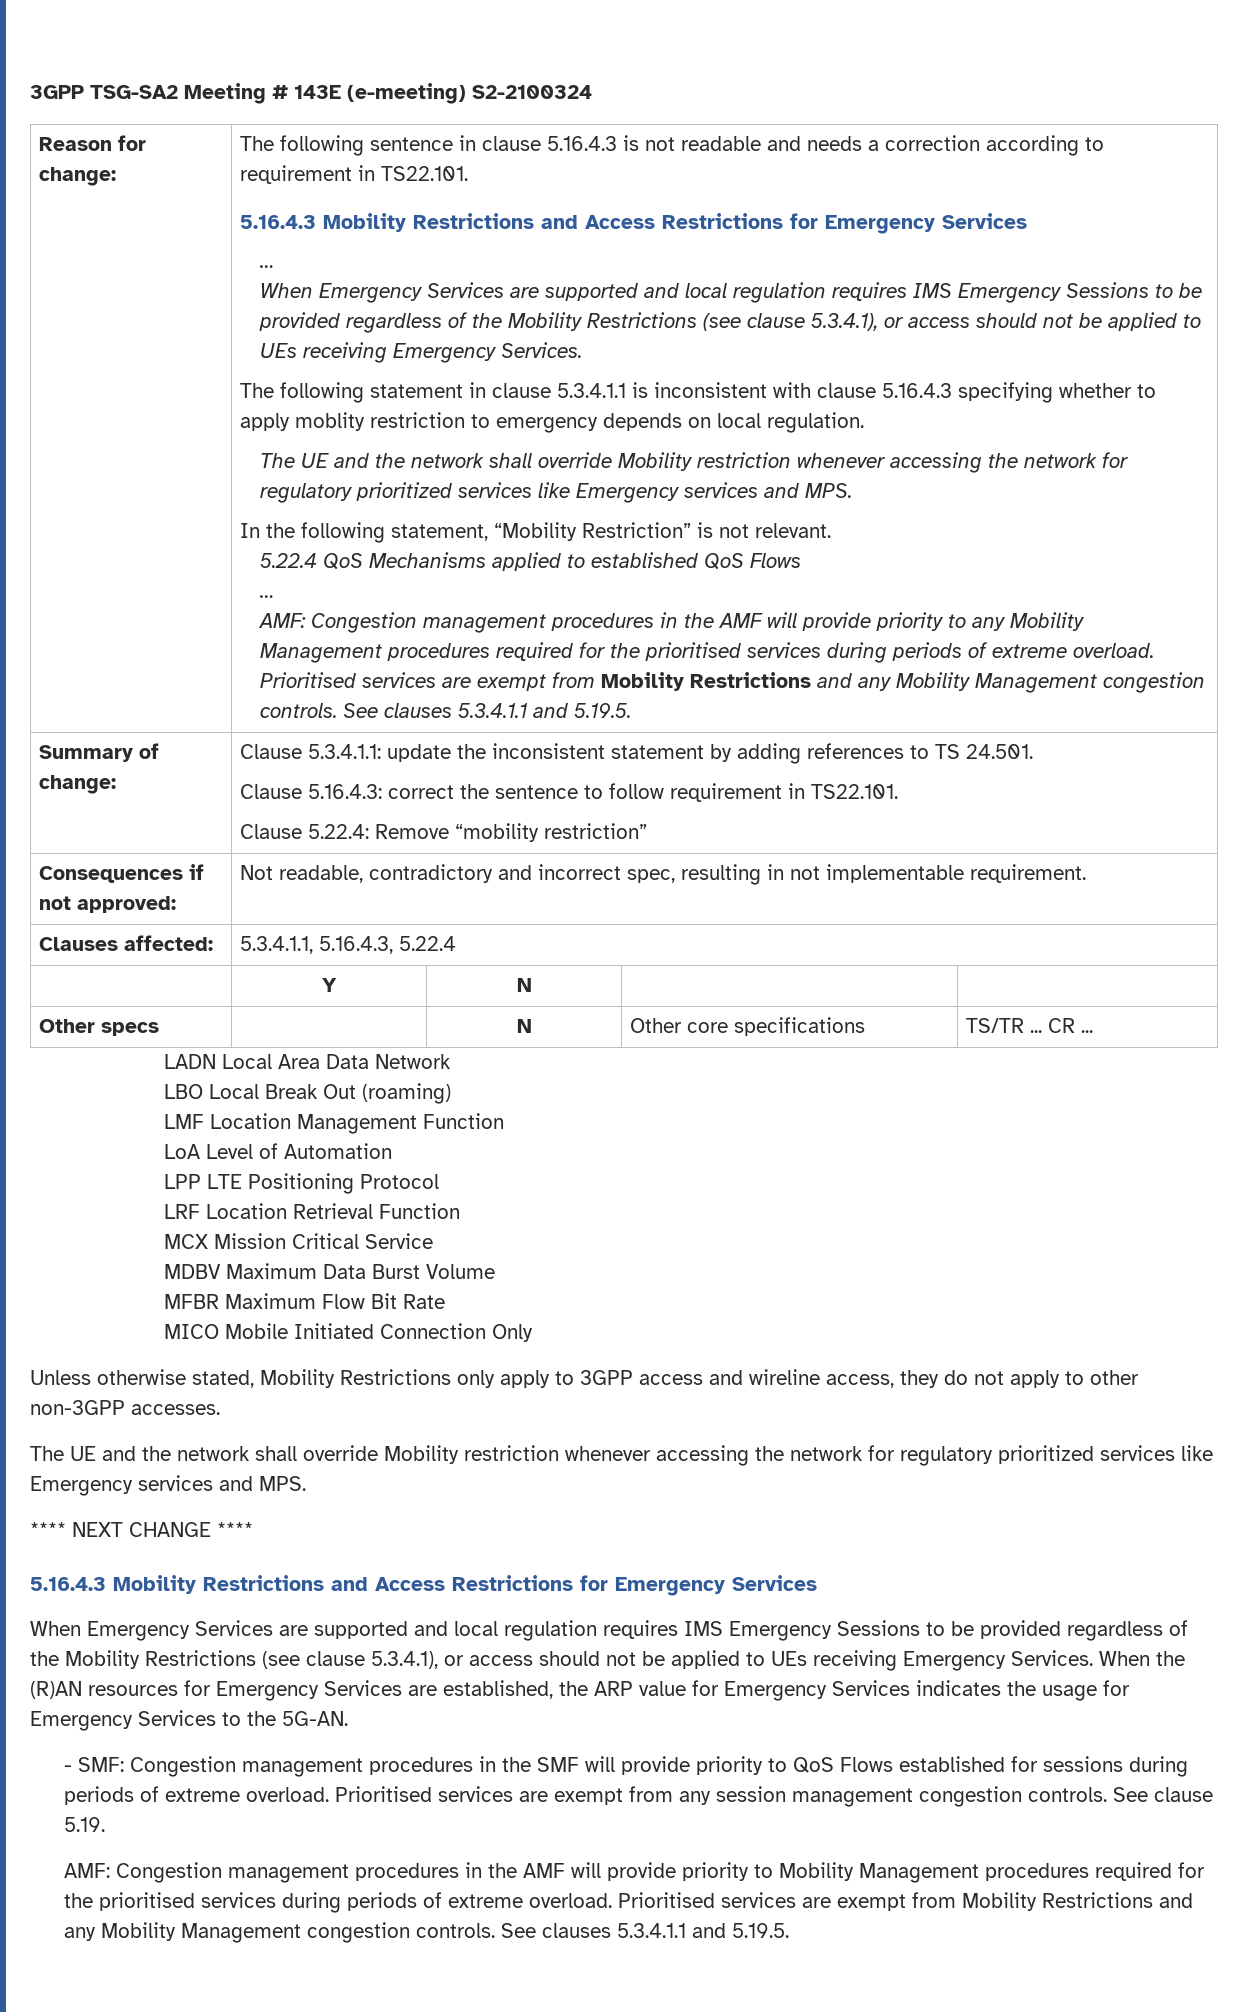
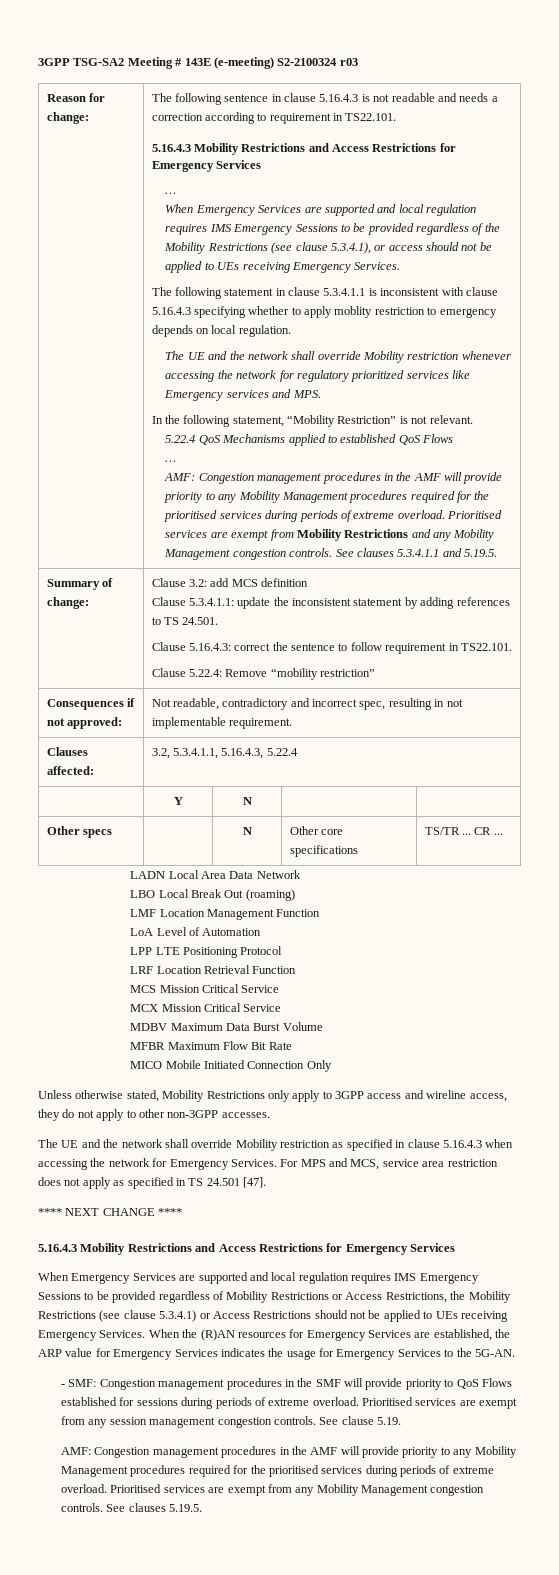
(592, 92) none -> [339,58,358,66] r03
(303, 751) none -> [188,578,309,587] [151,597,186,606] 3.2: add MCS definition // Clause
(214, 943) none -> [151,748,170,759] 3.2,
(461, 1211) none -> [130,984,280,993] // MCS Mission Critical Service
[565,1445,1213,1466] [30,1475,306,1496] whenever accessing the network for regulatory prioritized services like Emergency services and MPS. -> [332,1139,514,1151] [38,1158,498,1170] [38,1177,266,1189] as specified in clause 5.16.4.3 when accessing the network for Emergency Services. For MPS and MCS, service area restriction does not apply as specified in TS 24.501 [47].
[30,1650,533,1669] the Mobility Restrictions (see clause 5.3.4.1), or access -> [226,1291,511,1303] [38,1310,312,1322] Mobility Restrictions or Access Restrictions, the Mobility Restrictions (see clause 5.3.4.1) or Access Restrictions
(773, 1871) none -> [453,1449,473,1458] any
[961,1892,1193,1911] [63,1922,726,1943] Mobility Restrictions and any Mobility Management congestion controls. See clauses 5.3.4.1.1 and -> [295,1484,485,1496] [61,1503,166,1512] any Mobility Management congestion controls. See clauses

